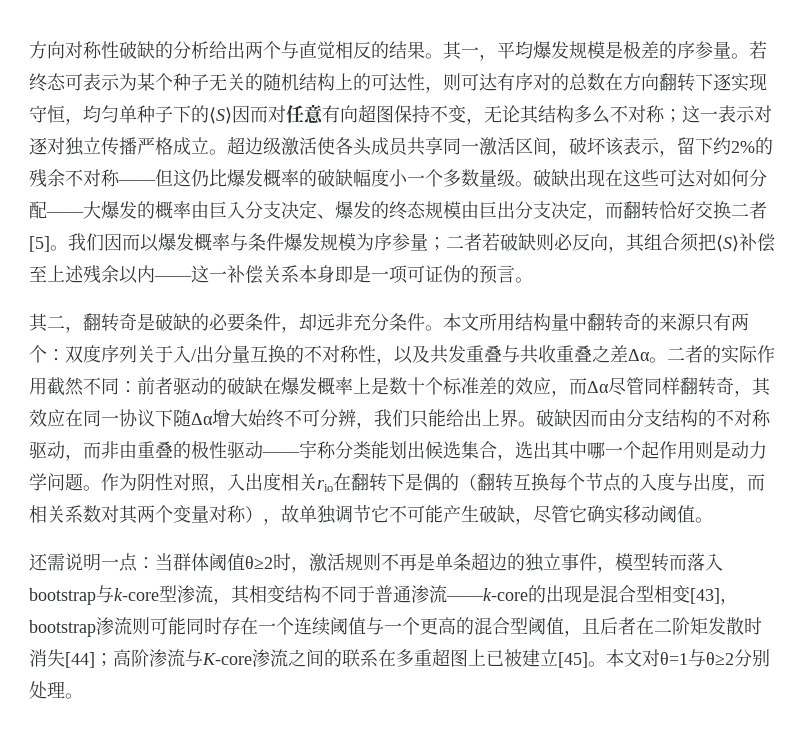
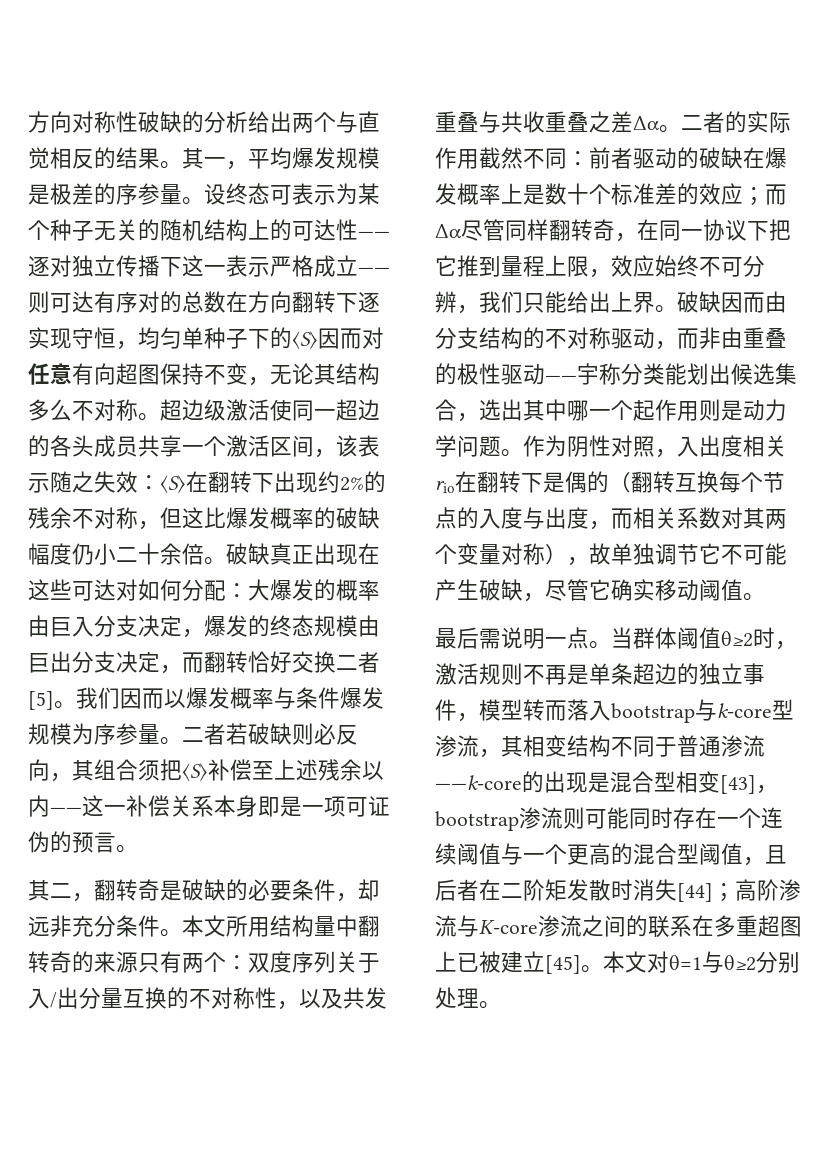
[749,41,767,59] 若 -> [204,184,226,205] 设
[425,86,443,93] ， -> [358,231,390,238] [28,255,390,277] ——逐对独立传播下这一表示严格成立——
[664,105,772,123] [29,137,209,156] ；这一表示对逐对独立传播严格成立 -> (138, 410) none
(335, 146) none -> [292,399,380,421] [28,435,50,457] 同一超边的
[443,138,479,155] 同一 -> [182,436,226,456] 一个
[569,137,713,157] 破坏该表示，留下 -> [336,435,380,457] [28,471,318,494] 该表示随之失效：⟨S⟩在翻转下出现
[118,169,209,187] ——但这仍 -> [138,507,204,530] ，但这
[389,169,569,187] 小一个多数量级。破缺 -> [72,543,314,565] 仍小二十余倍。破缺真正
[46,212,84,217] —— -> [226,583,248,598] ：
[317,214,335,219] 、 -> [182,629,204,638] ，
[428,237,446,251] ； -> [160,737,182,745] 。
[551,390,569,397] ， -> [743,187,765,206] ；
[752,377,771,396] [29,409,65,427] 其效应 -> (637, 237) none
[173,409,248,427] 随Δα增大 -> [769,219,791,241] [435,255,655,278] 把它推到量程上限，效应
[29,553,48,571] 还 -> [435,627,479,649] 最后
[137,557,155,569] ： -> [589,641,611,649] 。

